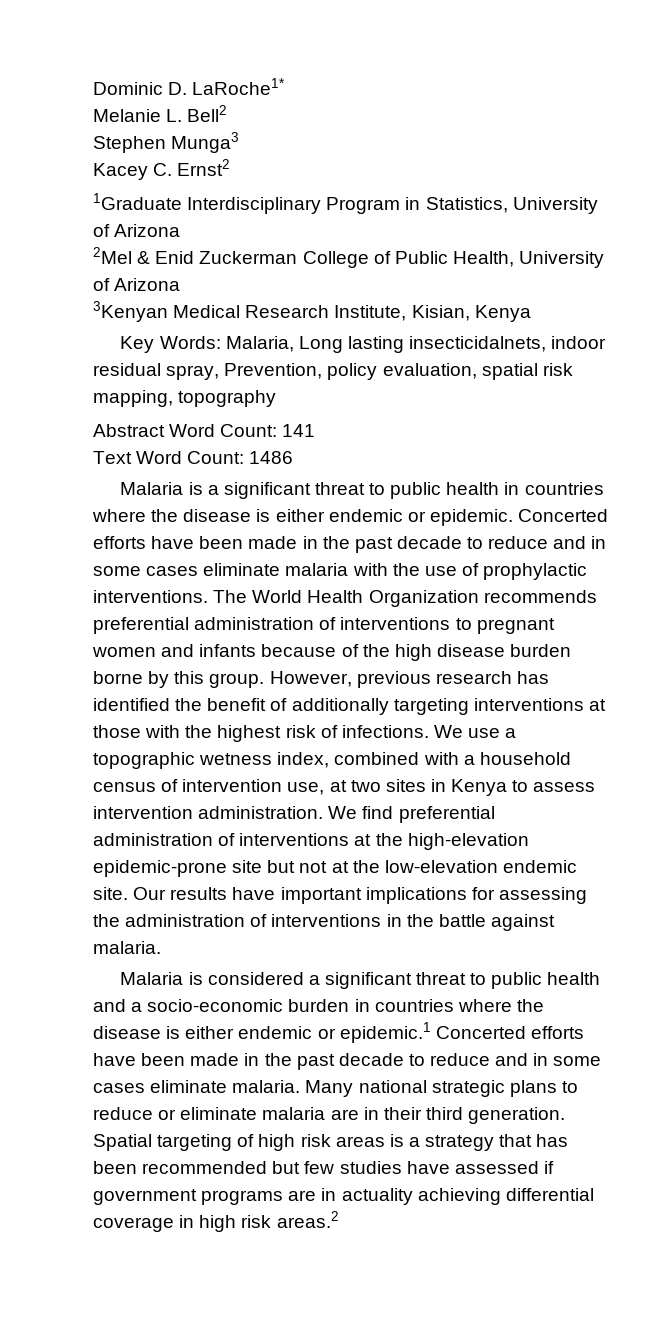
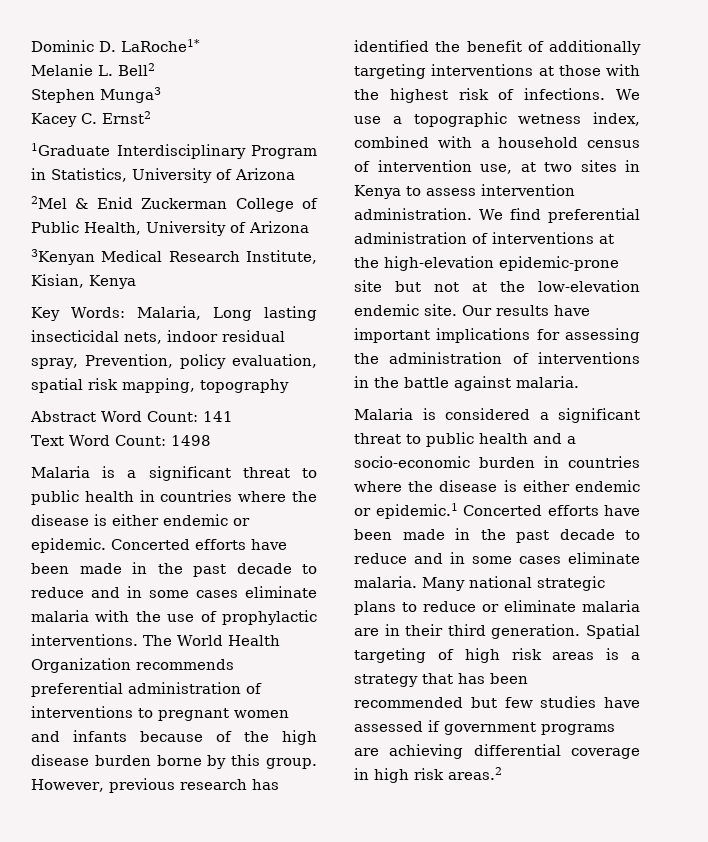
[409,336,547,352] insecticidalnets, -> [31,330,162,344] insecticidal nets,
[249,451,294,464] 1486 -> [170,435,211,446] 1498
[321,1188,413,1205] in actuality -> (379, 752) none

